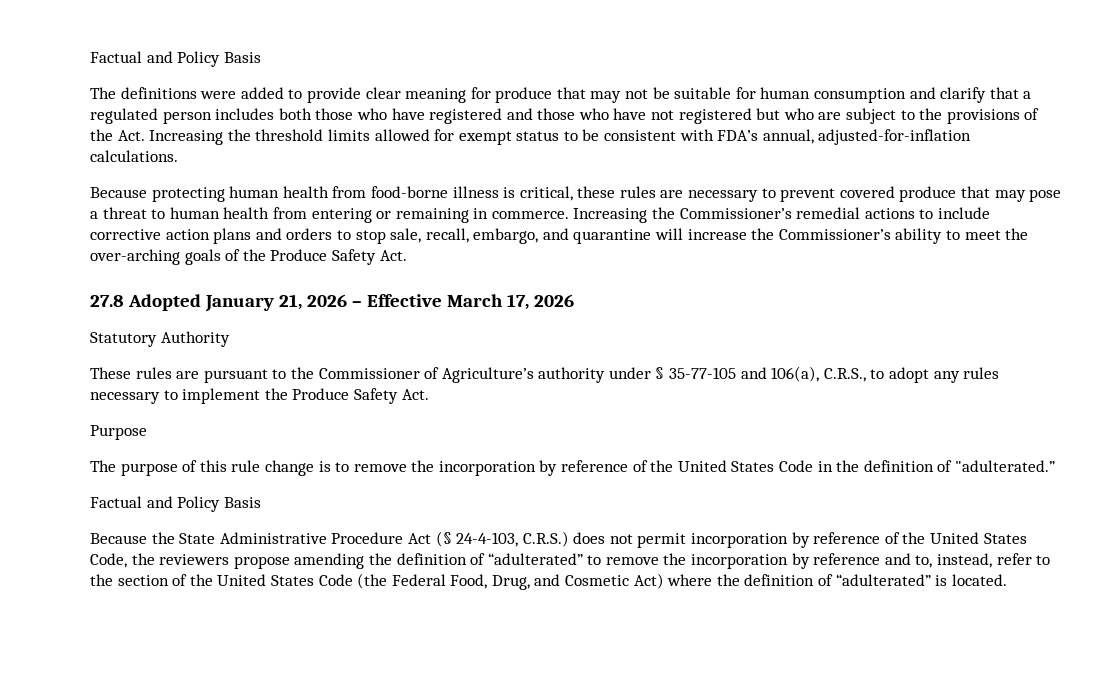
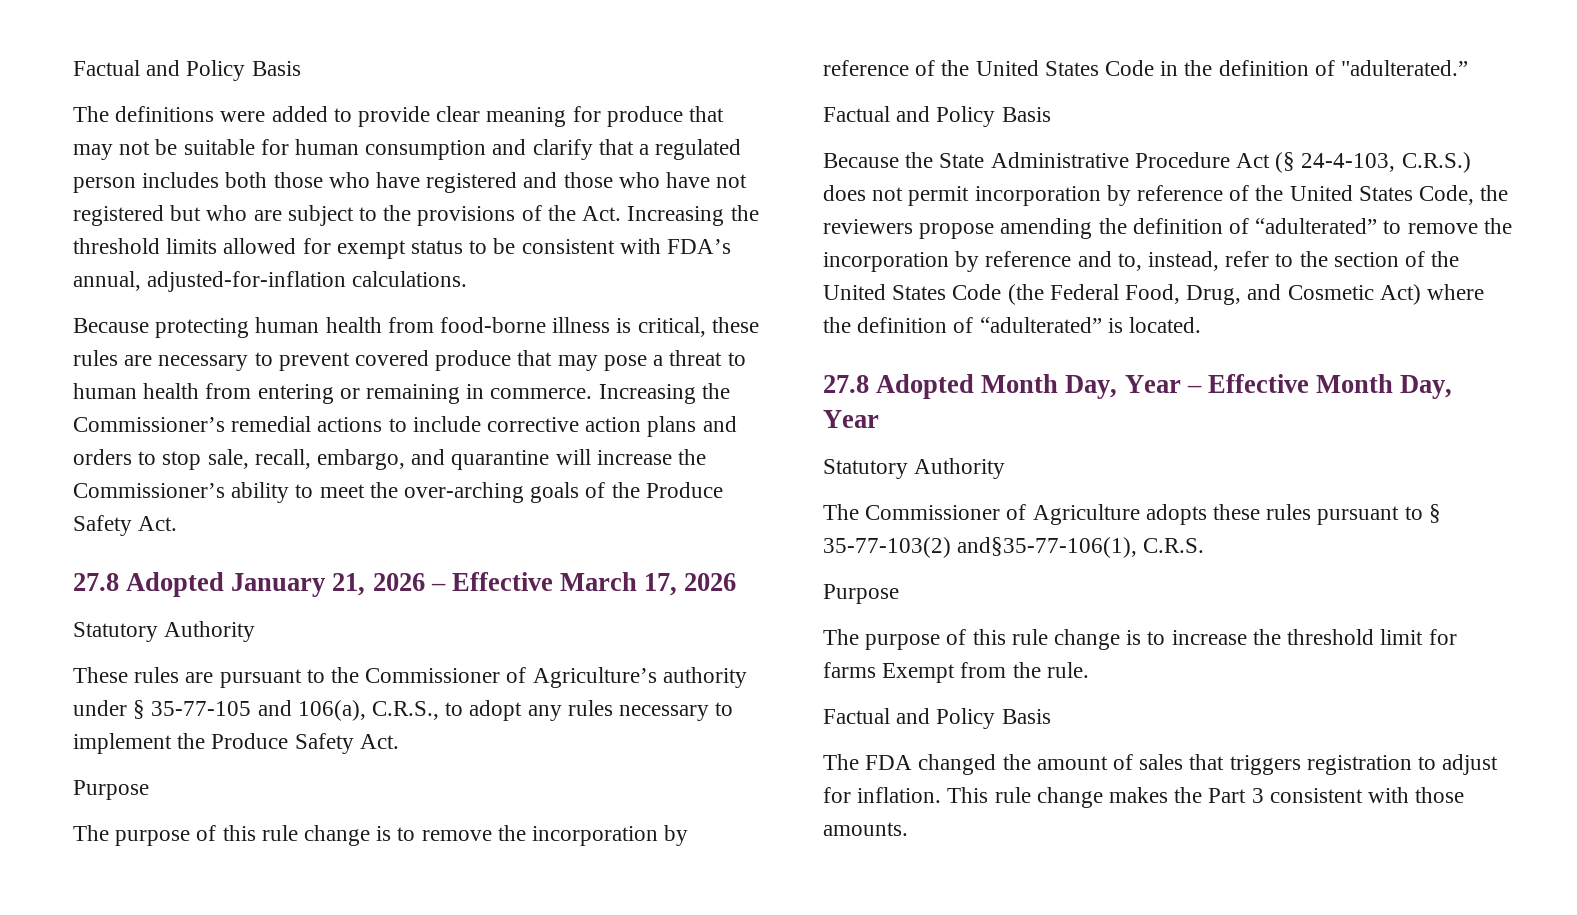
(1007, 580) none -> [823,374,1453,399] [823,410,879,428] [823,458,1006,479] [823,504,1441,525] [823,537,1205,558] [823,584,899,604] [823,629,1457,650] [823,662,1089,683] [823,708,1051,729] [823,754,1499,775] [823,787,1465,808] [823,822,908,836] // 27.8 Adopted Month Day, Year – Effective Month Day, Year // Statutory Authority // The Commissioner of Agriculture adopts these rules pursuant to § 35-77-103(2) and§35-77-106(1), C.R.S. // Purpose // The purpose of this rule change is to increase the threshold limit for farms Exempt from the rule. // Factual and Policy Basis // The FDA changed the amount of sales that triggers registration to adjust for inflation. This rule change makes the Part 3 consistent with those amounts.

